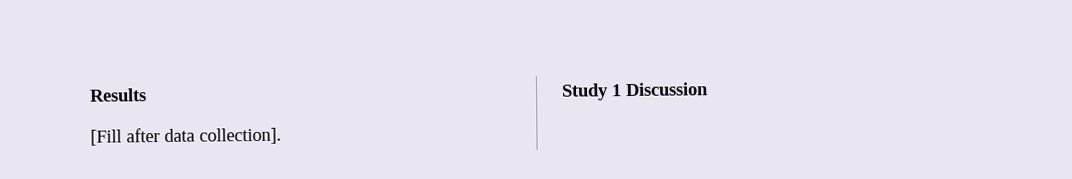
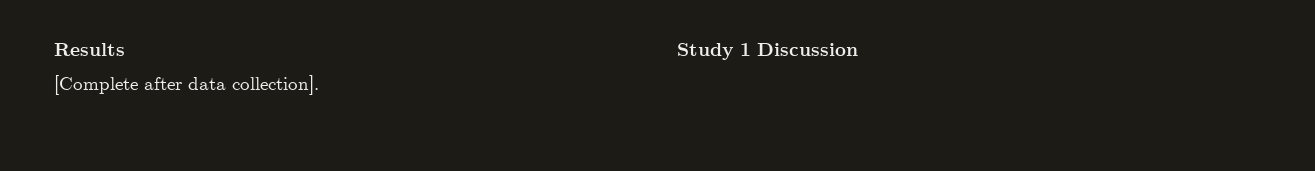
[90,129,122,146] [Fill -> [54,75,138,95] [Complete

